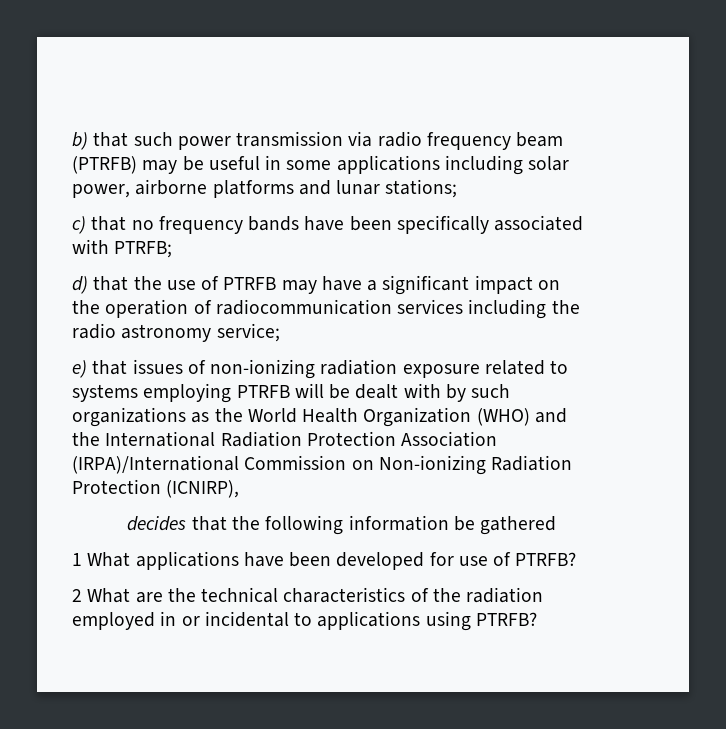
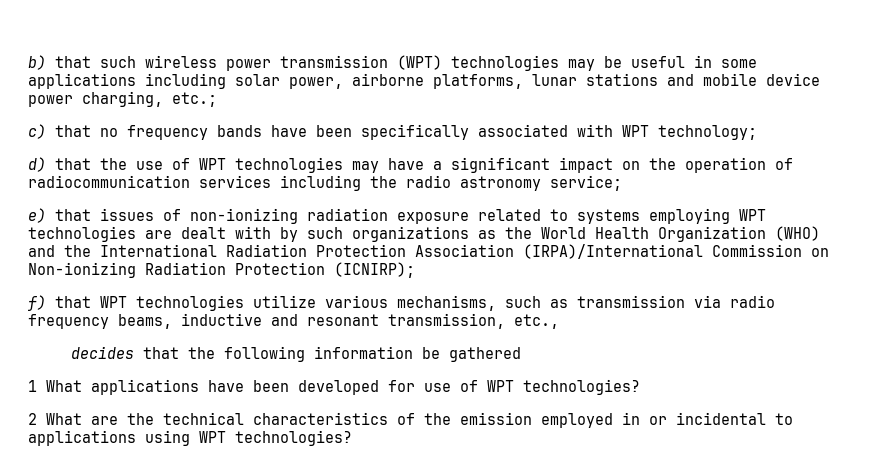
(173, 139) none -> [145,55,217,68] wireless
[348,131,564,150] [72,156,137,174] via radio frequency beam (PTRFB) -> [397,55,559,71] (WPT) technologies
[212,179,458,198] platforms and lunar stations; -> [433,73,820,89] [28,91,217,107] platforms, lunar stations and mobile device power charging, etc.;
[114,241,173,258] PTRFB; -> [622,125,757,140] WPT technology;
[223,277,277,290] PTRFB -> [199,157,343,173] WPT technologies
[236,383,351,399] PTRFB will be -> [739,209,766,221] [28,226,172,242] WPT technologies are
[166,480,240,498] (ICNIRP), -> [334,262,415,278] [28,295,775,311] [28,313,559,329] (ICNIRP); // f) that WPT technologies utilize various mechanisms, such as transmission via radio frequency beams, inductive and resonant transmission, etc.,
[515,552,577,566] PTRFB? -> [487,379,640,395] WPT technologies?
[466,587,544,603] radiation -> [460,412,532,425] emission
[475,612,537,626] PTRFB? -> [199,430,352,446] WPT technologies?

